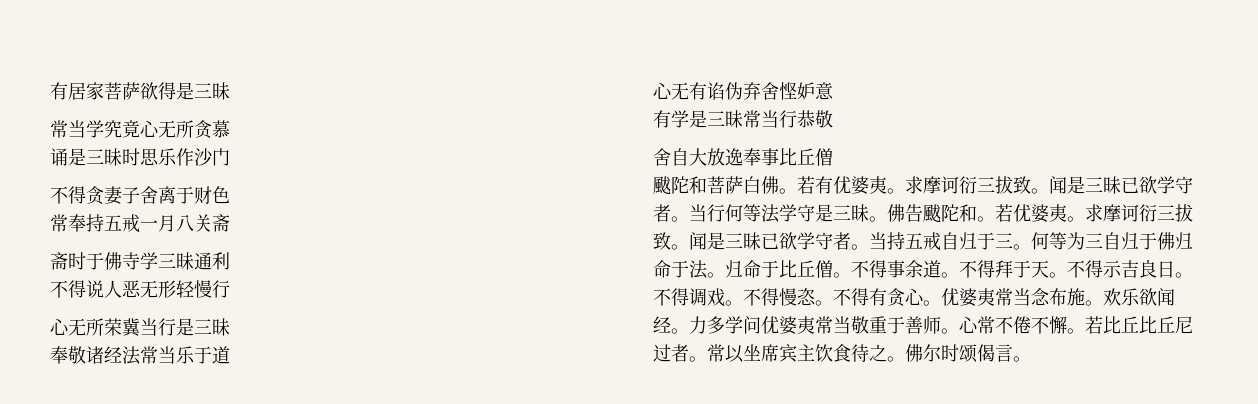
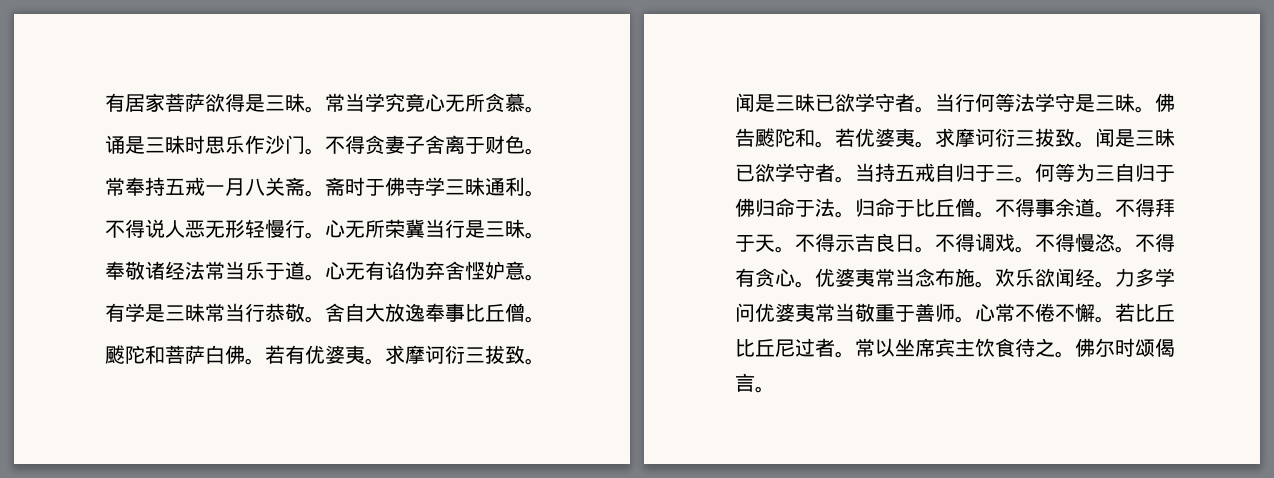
(230, 91) // -> [305,106,325,113] 。
(230, 129) none -> [525,106,545,113] 。
(230, 157) // -> [305,148,325,155] 。
(230, 195) none -> [525,148,545,155] 。
(230, 223) // -> [305,190,325,197] 。
(230, 261) none -> [525,190,545,197] 。
(230, 289) // -> [305,232,325,239] 。
(230, 327) none -> [525,232,545,239] 。
(230, 355) // -> [305,274,325,281] 。
(834, 91) none -> [525,274,545,281] 。
(833, 119) // -> [305,316,325,323] 。
(833, 157) none -> [525,316,545,323] 。

